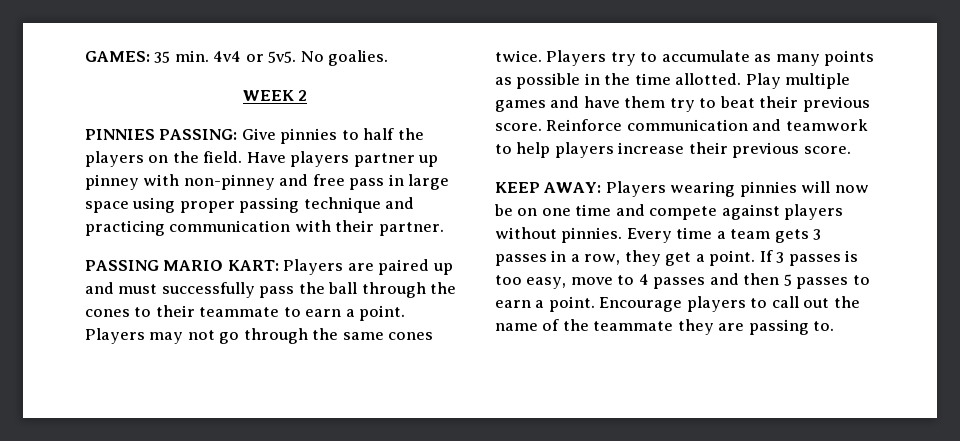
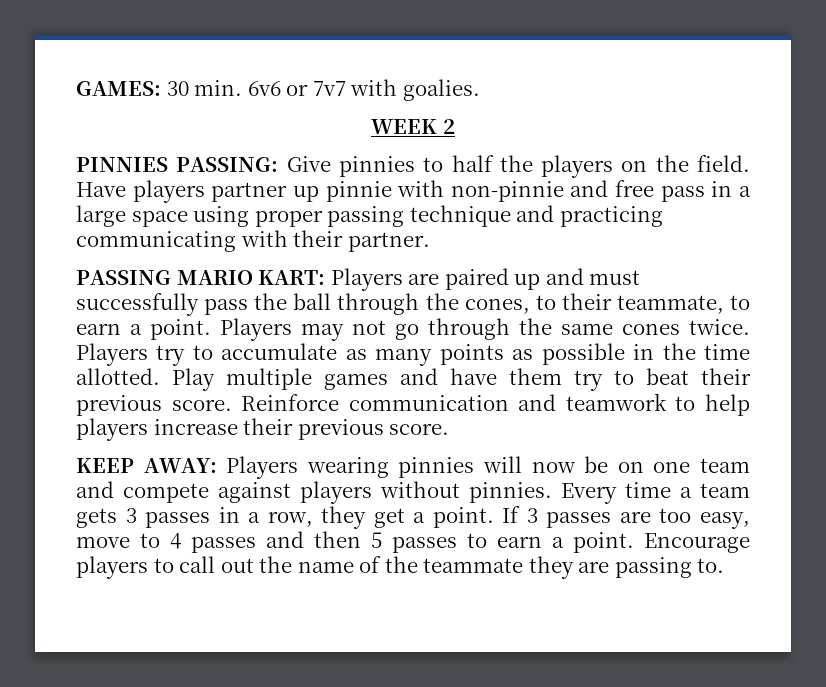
[154,50,324,63] 35 min. 4v4 or 5v5. No -> [166,79,398,96] 30 min. 6v6 or 7v7 with
[85,174,275,190] pinney with non-pinney -> [325,180,564,202] pinnie with non-pinnie
(404, 180) none -> [738,186,751,197] a
[169,220,291,232] communication -> [76,231,236,252] communicating
[85,309,130,317] cones -> [464,298,530,314] cones,
[199,307,280,317] teammate -> [616,295,724,314] teammate,
[575,204,612,216] time -> [700,458,751,473] team
[845,250,859,262] is -> [619,511,651,523] are

